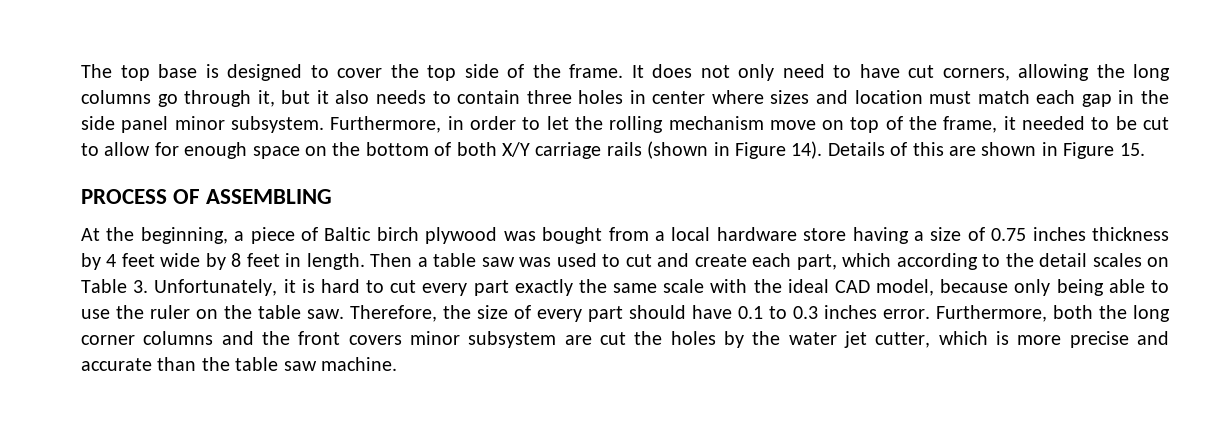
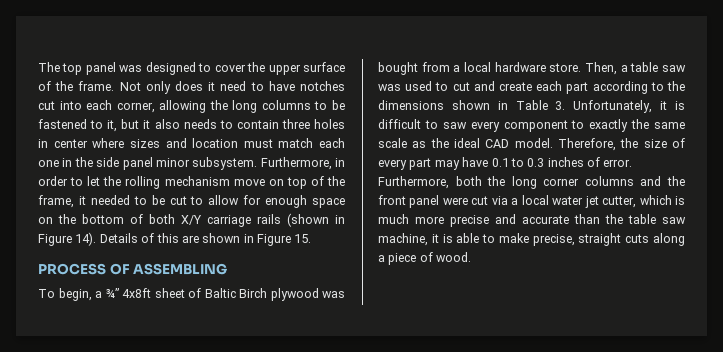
[158,64,219,78] base is -> [85,62,143,75] panel was
[427,64,499,81] top side -> [268,62,346,75] upper surface
[631,64,1170,81] [81,90,252,107] It does not only need to have cut corners, allowing the long columns go through -> [119,81,345,94] [38,100,345,113] [38,119,104,129] Not only does it need to have notches cut into each corner, allowing the long columns to be fastened to
[1081,94,1112,107] gap -> [38,160,59,167] one
[81,227,295,244] At the beginning, a piece -> [38,288,185,301] To begin, a ¾” 4x8ft sheet
[376,227,419,241] birch -> [239,288,267,298] Birch
[803,227,1169,244] [81,253,413,270] store having a size of 0.75 inches thickness by 4 feet wide by 8 feet in length. Then -> [549,62,617,75] store. Then,
[796,253,892,270] part, which -> [566,82,589,94] part
[1039,253,1170,267] detail scales on -> [378,100,508,110] dimensions shown in
[320,279,509,296] hard to cut every part -> [378,119,585,132] difficult to saw every component to
[710,279,748,293] with -> [412,141,427,148] as
[876,279,1169,296] [81,305,344,319] model, because only being able to use the ruler on the table saw. -> [514,138,553,148] model.
[629,305,686,319] should -> [434,160,460,170] may
(877, 312) none -> [587,157,600,167] of
[348,331,781,348] covers minor subsystem are cut the holes by the -> [409,195,549,208] panel were cut via a local
(1010, 338) none -> [378,214,409,224] much
[321,357,397,371] machine. -> [378,233,685,246] [378,252,472,265] machine, it is able to make precise, straight cuts along a piece of wood.

